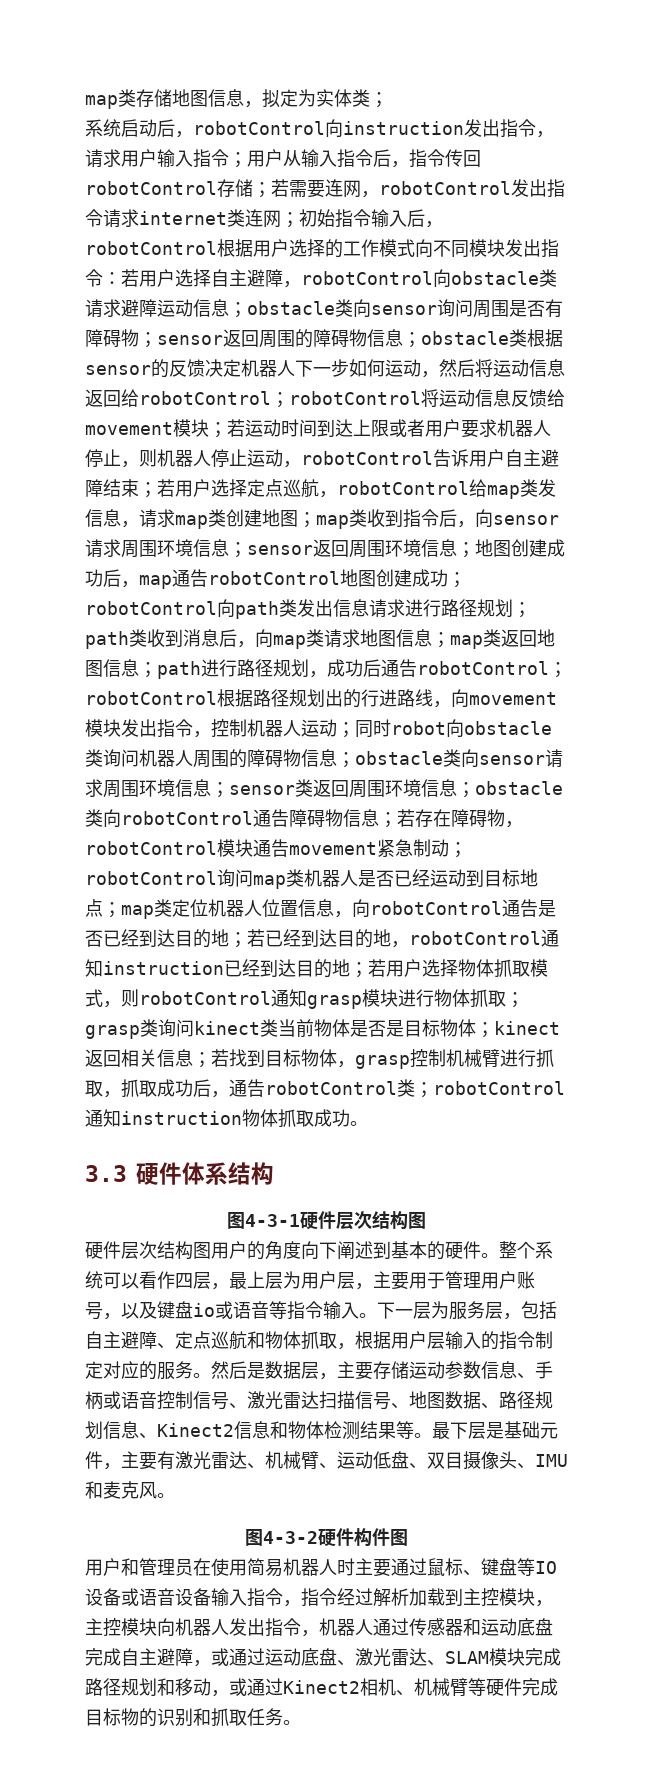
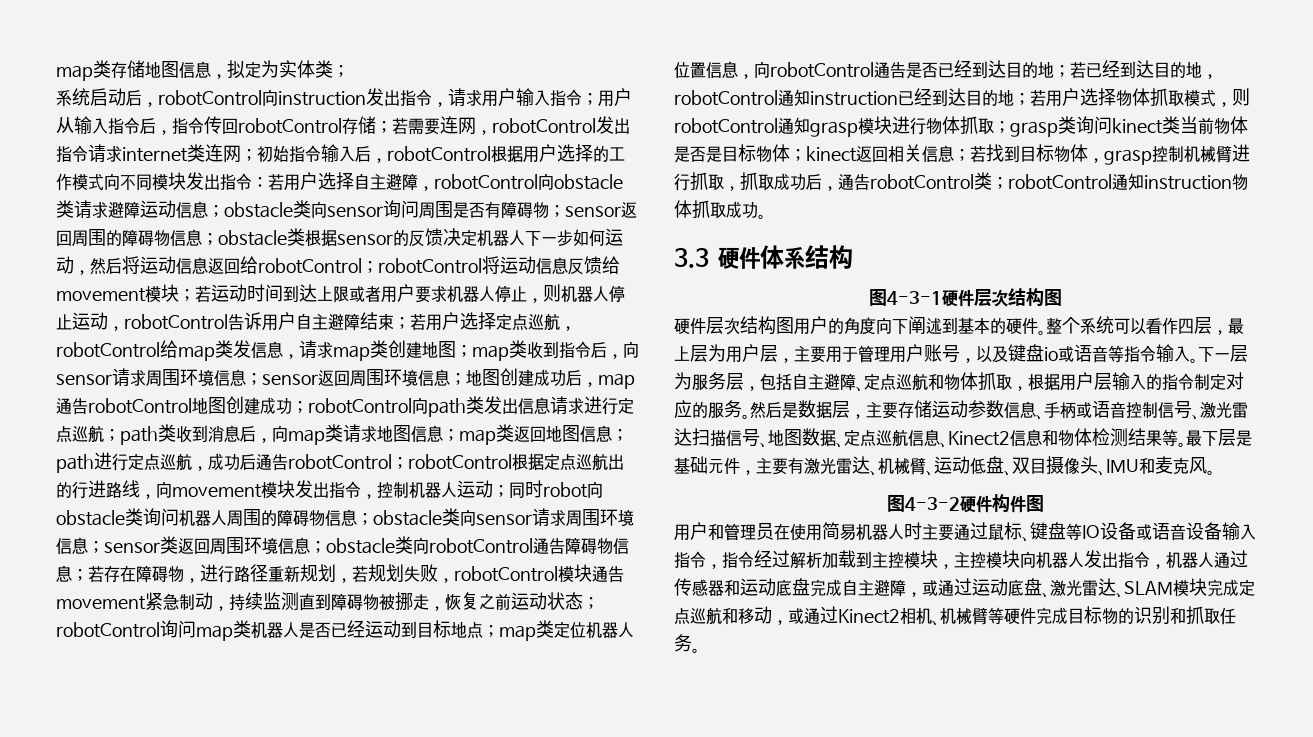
[441,599,513,617] 路径规划 -> [618,398,634,414] [56,425,104,443] 定点巡航
[237,659,309,677] 路径规划 -> [128,453,192,471] 定点巡航
[253,689,325,707] 路径规划 -> [544,453,608,471] 定点巡航
(523, 824) none -> [200,564,454,583] 进行路径重新规划，若规划失败，
(449, 848) none -> [213,592,583,611] ，持续监测直到障碍物被挪走，恢复之前运动状态
[499,1391,553,1409] [85,1421,103,1439] 路径规划 -> [844,429,908,447] 定点巡航
[85,1678,157,1696] 路径规划 -> [1239,580,1255,596] [674,607,722,625] 定点巡航

